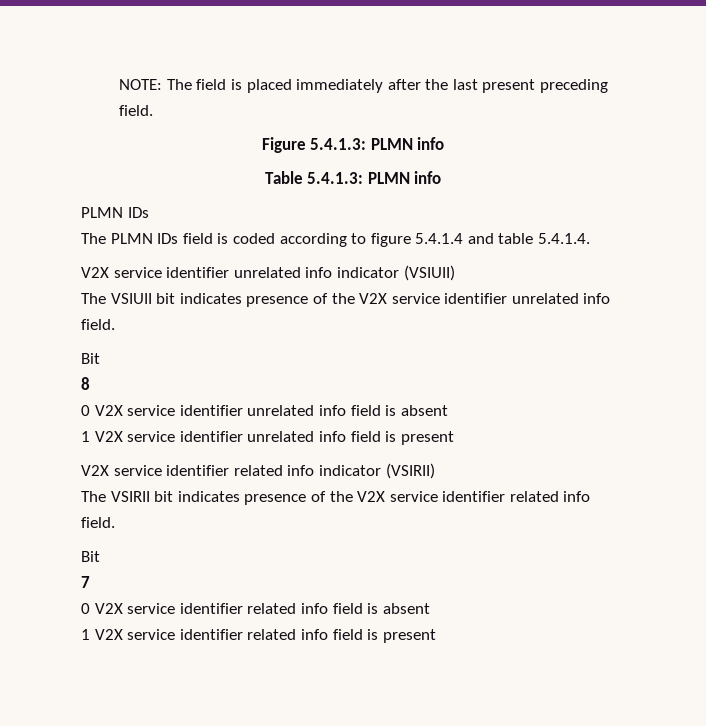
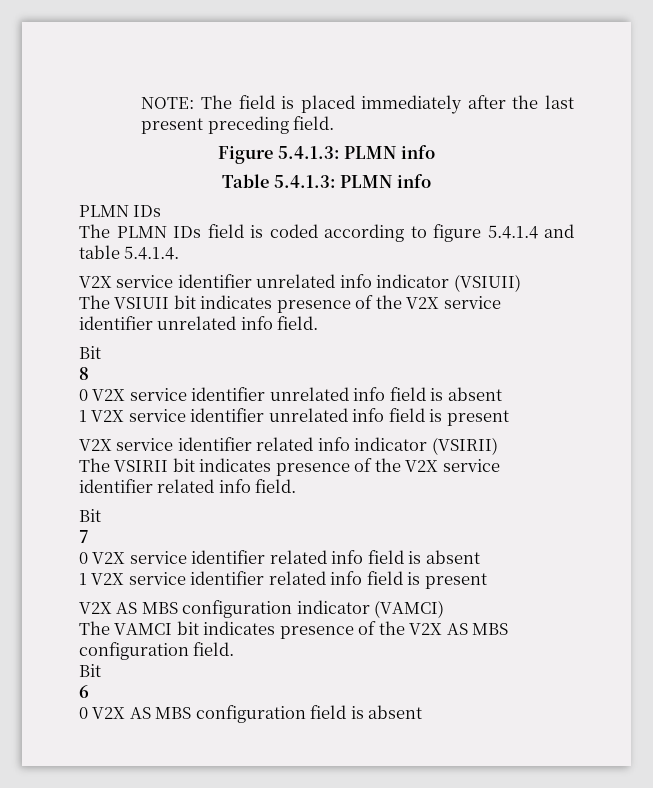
(436, 636) none -> [79,600,445,618] [79,621,509,639] [79,642,235,660] [79,664,101,677] [79,685,89,698] [79,705,423,723] // V2X AS MBS configuration indicator (VAMCI) // The VAMCI bit indicates presence of the V2X AS MBS configuration field. // Bit // 6 // 0 V2X AS MBS configuration field is absent

